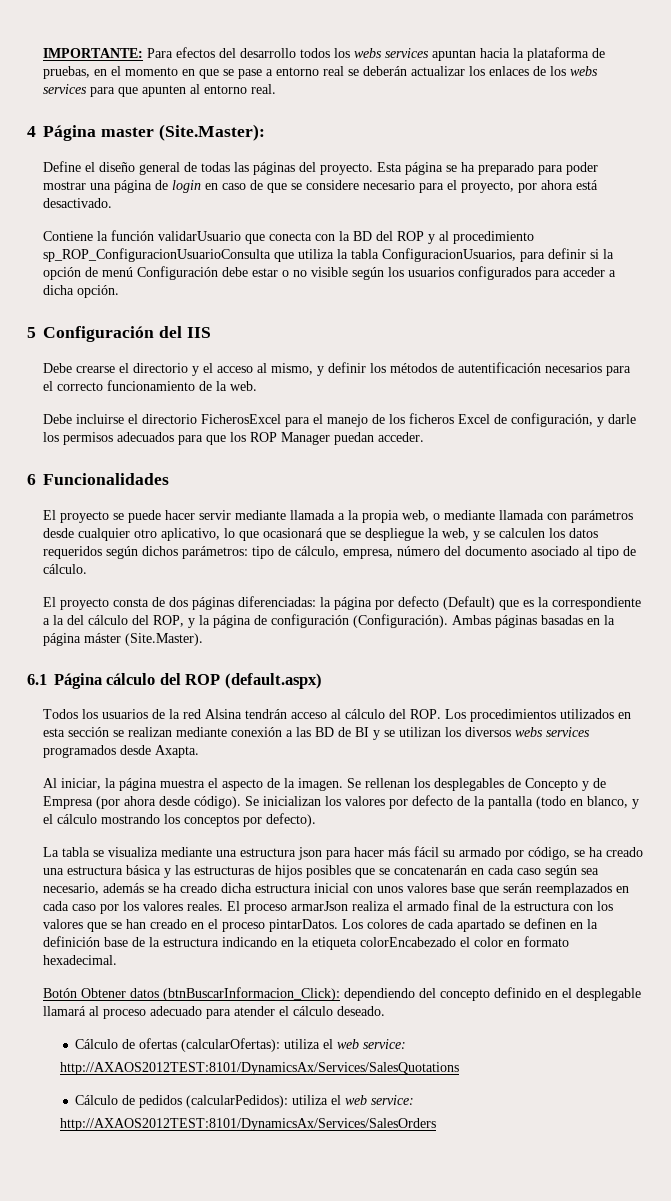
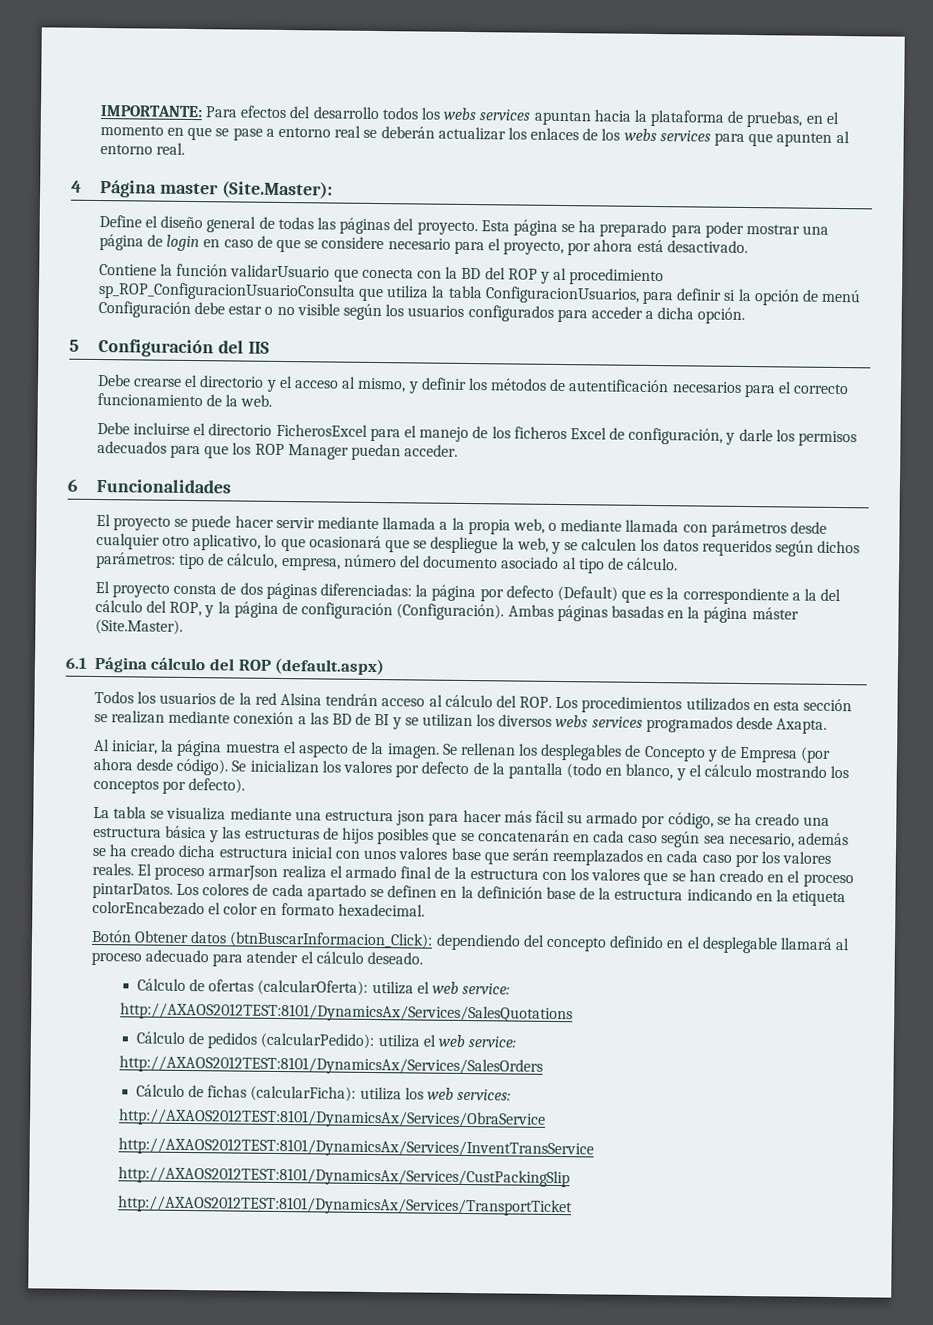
[181,1038,281,1052] (calcularOfertas): -> [257,979,369,996] (calcularOferta):
[186,1095,289,1108] (calcularPedidos): -> [260,1032,375,1050] (calcularPedido):
(436, 1124) none -> [135,1084,512,1102] [117,1108,546,1129] [117,1137,594,1159] [117,1166,570,1188] [117,1195,573,1217] // Cálculo de fichas (calcularFicha): utiliza los web services: // http://AXAOS2012TEST:8101/DynamicsAx/Services/ObraService // http://AXAOS2012TEST:8101/DynamicsAx/Services/InventTransService // http://AXAOS2012TEST:8101/DynamicsAx/Services/CustPackingSlip // http://AXAOS2012TEST:8101/DynamicsAx/Services/TransportTicket

